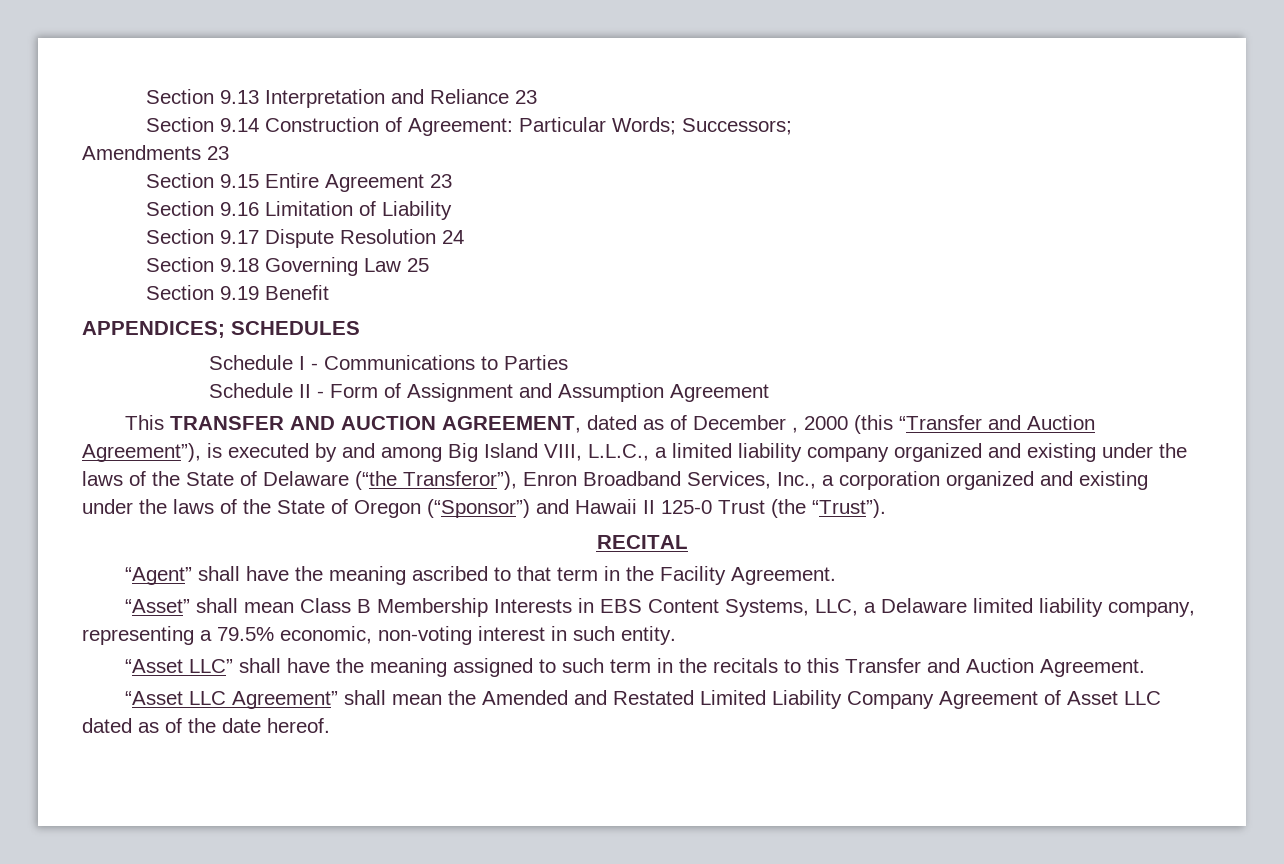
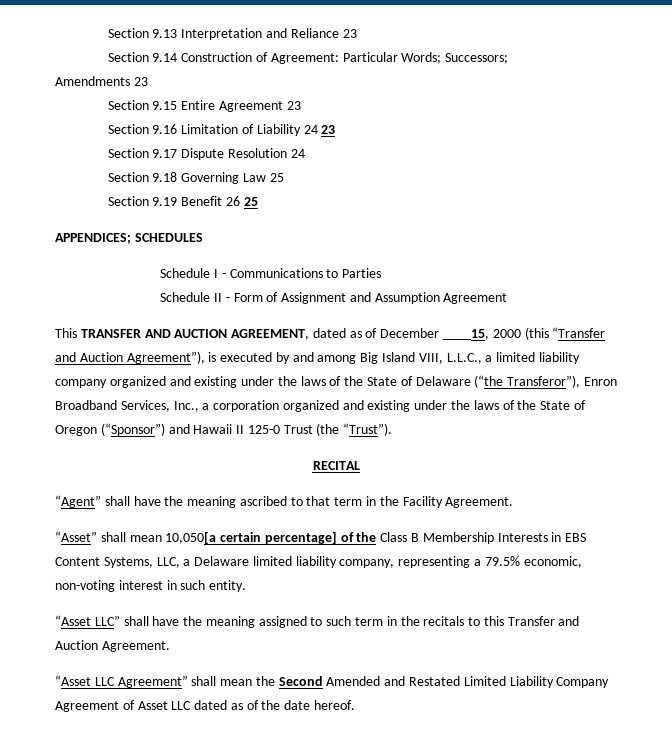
(452, 210) none -> [303,125,336,134] 24 23
(329, 292) none -> [225,196,258,206] 26 25
[791,427,798,433] , -> [443,329,490,340] ____15,
(294, 607) none -> [165,531,377,544] 10,050[a certain percentage] of the
(476, 697) none -> [278,676,323,686] Second

